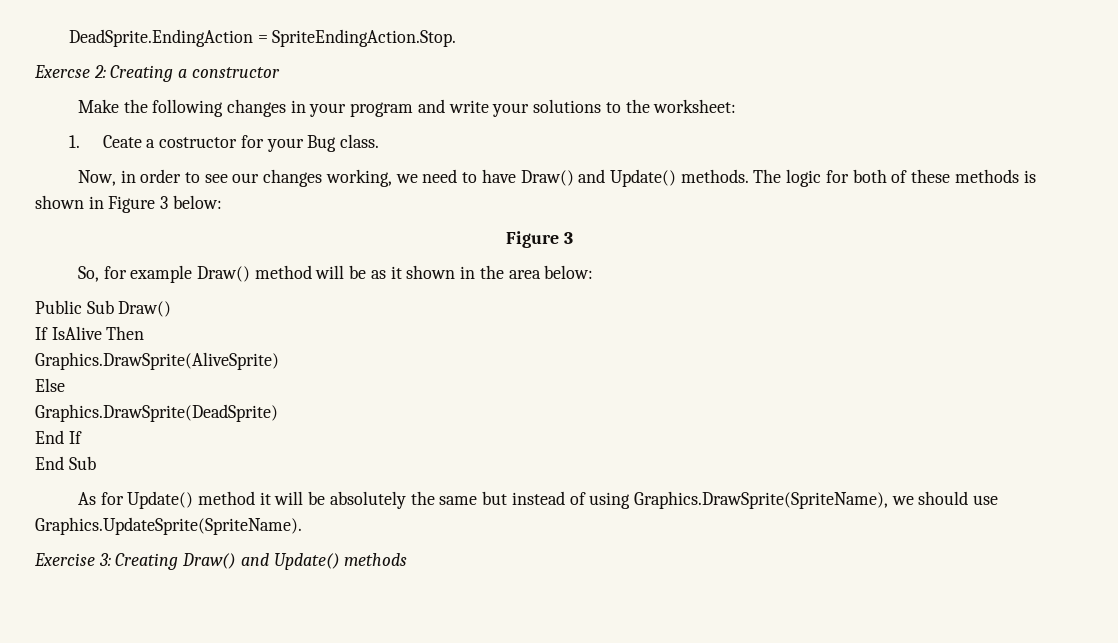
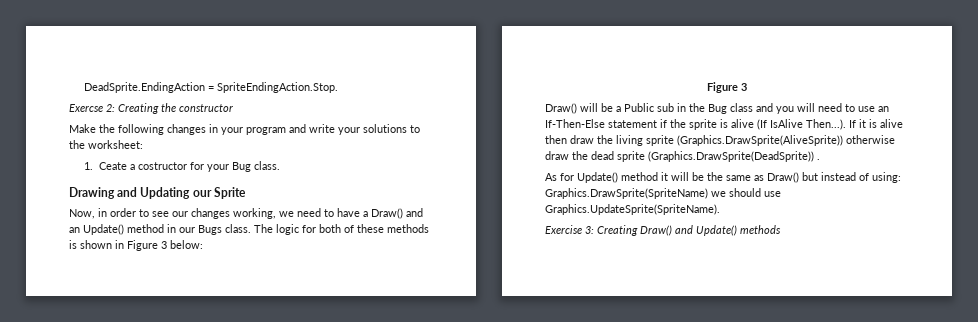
[178,69,188,78] a -> [161,103,176,112] the
(379, 141) none -> [69,187,246,199] // Drawing and Updating our Sprite
[520,169,749,187] Draw() and Update() methods. -> [363,208,423,219] [69,224,251,235] a Draw() and an Update() method in our Bugs class.
[77,265,594,283] [35,300,172,317] [35,326,145,340] [35,352,279,370] [35,378,65,392] [35,404,278,422] [35,430,82,444] [35,456,96,470] So, for example Draw() method will be as it shown in the area below: // Public Sub Draw() // If IsAlive Then // Graphics.DrawSprite(AliveSprite) // Else // Graphics.DrawSprite(DeadSprite) // End If // End Sub -> [545,103,889,114] [545,119,903,130] [545,135,895,146] [545,151,820,162] Draw() will be a Public sub in the Bug class and you will need to use an If-Then-Else statement if the sprite is alive (If IsAlive Then...). If it is alive then draw the living sprite (Graphics.DrawSprite(AliveSprite)) otherwise draw the dead sprite (Graphics.DrawSprite(DeadSprite)) .
[329,491,406,509] absolutely -> (704, 176) none
(478, 500) none -> [754,172,799,183] as Draw()
[589,491,888,509] using Graphics.DrawSprite(SpriteName), -> [872,172,901,183] [545,188,708,199] using: Graphics.DrawSprite(SpriteName)

